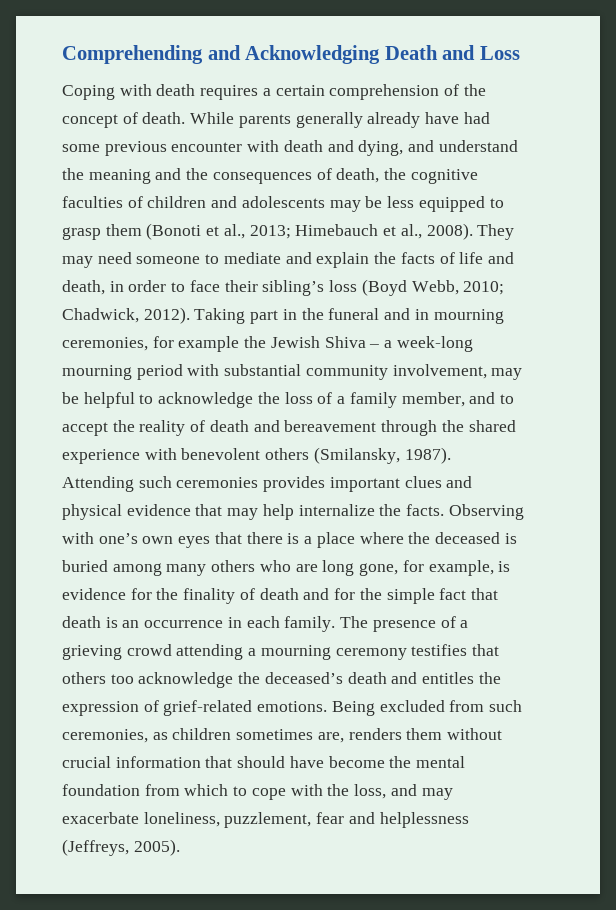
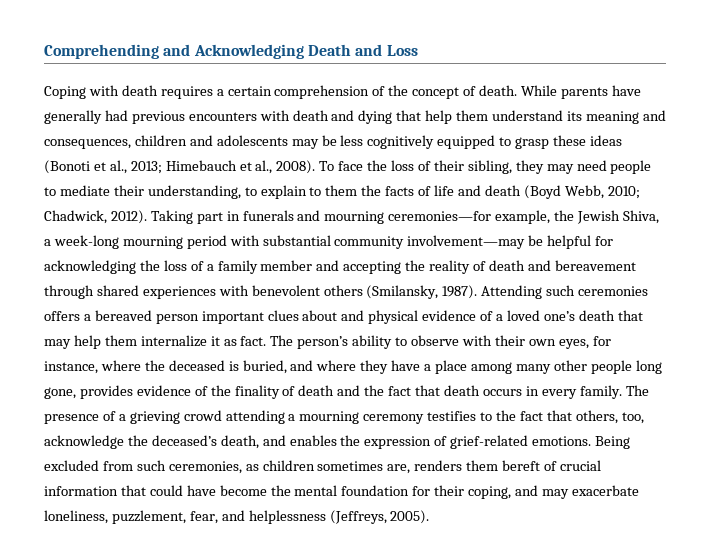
[295,112,490,128] [62,140,518,156] [62,168,478,184] [62,196,143,208] generally already have had some previous encounter with death and dying, and understand the meaning and the consequences of death, the cognitive faculties of -> [611,85,641,96] [44,110,666,124] [44,139,131,149] have generally had previous encounters with death and dying that help them understand its meaning and consequences,
(415, 202) none -> [367,135,435,149] cognitively
[105,224,142,236] them -> [553,135,622,146] these ideas
[477,224,515,240] They -> [319,160,544,174] To face the loss of their sibling, they
[136,256,201,264] someone -> [610,160,652,174] people
[285,252,370,268] and explain -> [113,185,358,199] their understanding, to explain to them
[62,280,358,296] death, in order to face their sibling’s loss -> [484,185,521,196] death
[301,308,504,324] [62,336,380,352] the funeral and in mourning ceremonies, for example the Jewish Shiva – -> [242,210,659,224] funerals and mourning ceremonies—for example, the Jewish Shiva,
[392,364,523,380] [62,392,254,408] involvement, may be helpful to acknowledge -> [407,235,614,249] [44,260,136,274] involvement—may be helpful for acknowledging
[401,392,514,407] [62,422,108,436] member, and to accept -> [260,260,402,274] member and accepting
[441,420,516,432] [62,449,140,464] the shared experience -> [96,285,216,299] shared experiences
[263,476,326,492] provides -> [44,310,199,324] offers a bereaved person
(442, 482) none -> [302,310,338,321] about
[195,504,524,520] [62,532,517,548] [62,560,511,576] [62,588,152,600] that may help internalize the facts. Observing with one’s own eyes that there is a place where the deceased is buried among many others who are long gone, for example, is evidence for -> [480,310,643,321] [44,335,611,349] [44,360,662,374] [44,385,208,399] of a loved one’s death that may help them internalize it as fact. The person’s ability to observe with their own eyes, for instance, where the deceased is buried, and where they have a place among many other people long gone, provides evidence of
[334,588,498,604] [62,616,280,628] for the simple fact that death is an occurrence in each -> [364,385,577,399] the fact that death occurs in every
[472,644,500,656] [62,672,475,688] that others too acknowledge the deceased’s death and entitles -> [480,410,644,424] [44,435,337,449] to the fact that others, too, acknowledge the deceased’s death, and enables
[447,728,503,740] without -> [502,460,558,471] bereft of
[237,756,286,768] should -> [149,485,183,496] could
[144,784,387,800] from which to cope with the loss, -> [412,485,512,499] for their coping,
[316,812,345,824] fear -> [189,511,218,524] fear,

